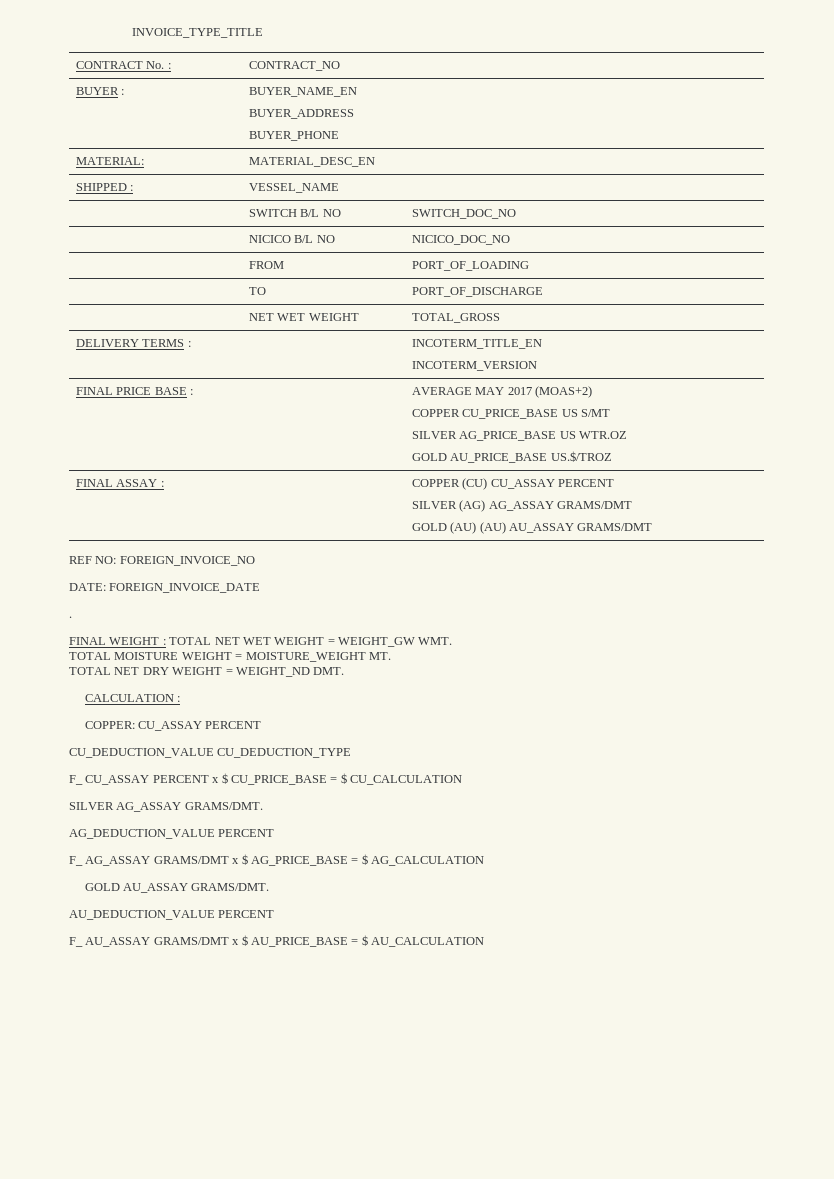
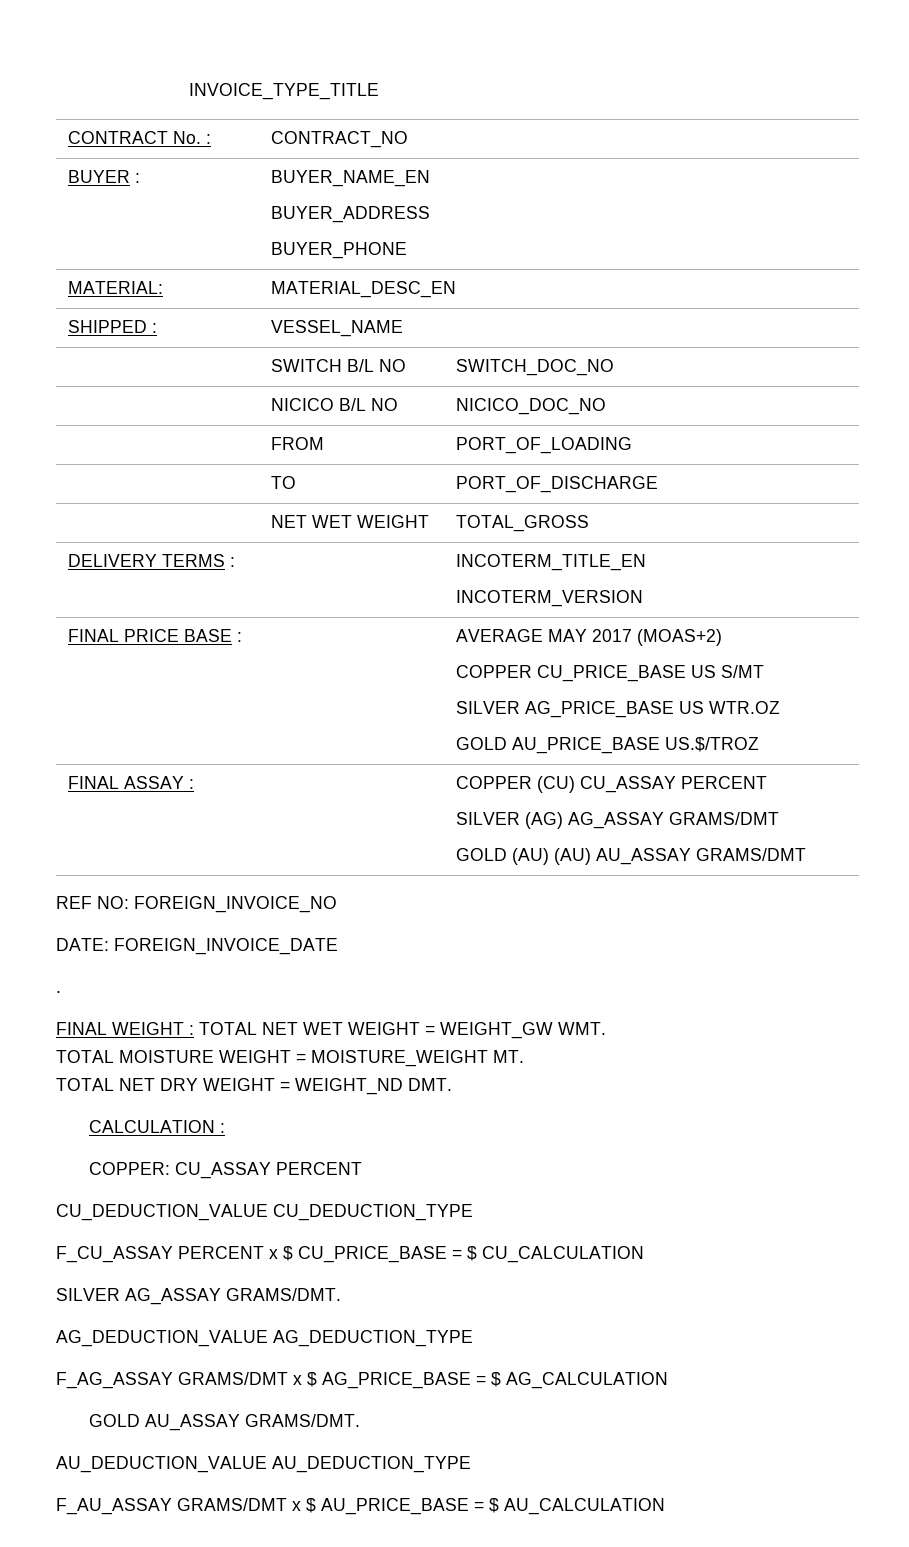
[69,775,150,785] F_ CU_ASSAY -> [56,1246,173,1263] F_CU_ASSAY
[218,829,275,837] [69,856,151,866] PERCENT // F_ AG_ASSAY -> [273,1330,473,1347] [56,1372,173,1389] AG_DEDUCTION_TYPE // F_AG_ASSAY
[218,910,275,918] [69,937,151,947] PERCENT // F_ AU_ASSAY -> [272,1456,471,1473] [56,1498,172,1515] AU_DEDUCTION_TYPE // F_AU_ASSAY

